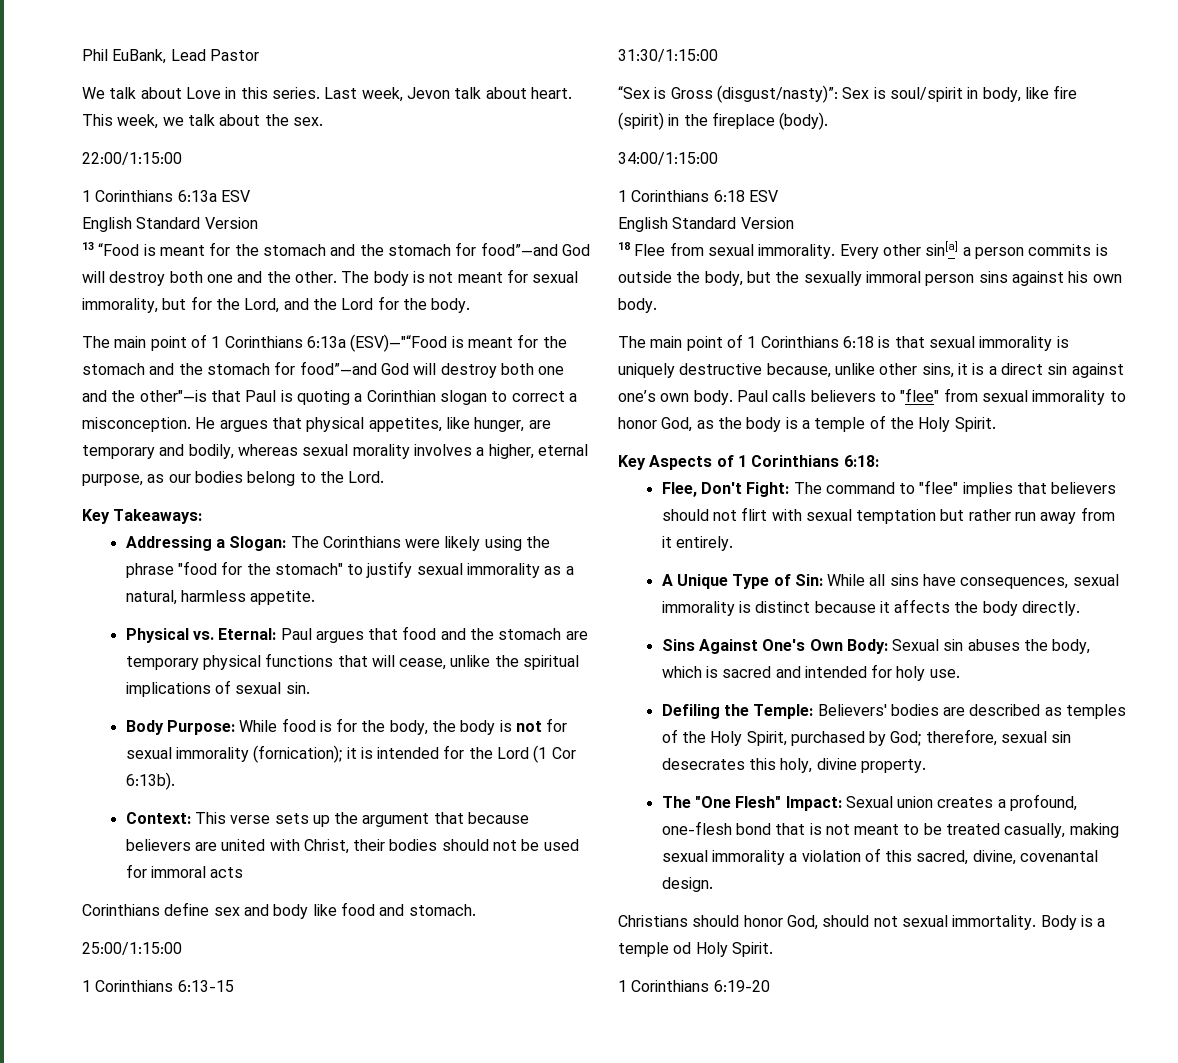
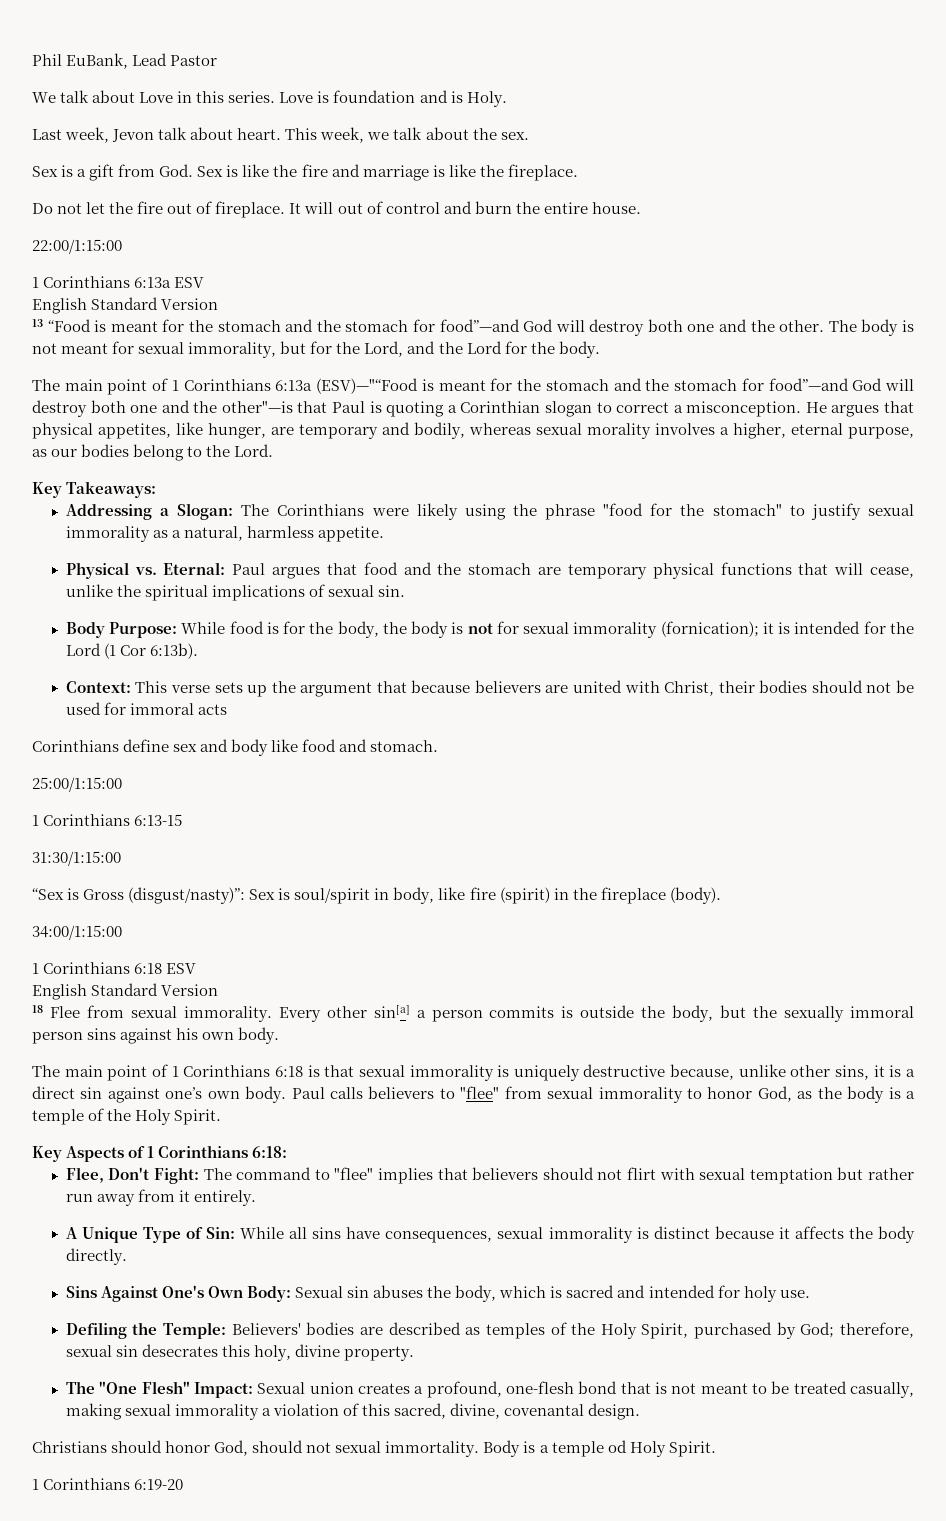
(320, 93) none -> [279,90,507,107] Love is foundation and is Holy. //
(323, 121) none -> [32,164,578,181] [32,201,641,218] // Sex is a gift from God. Sex is like the fire and marriage is like the fireplace. // Do not let the fire out of fireplace. It will out of control and burn the entire house.

